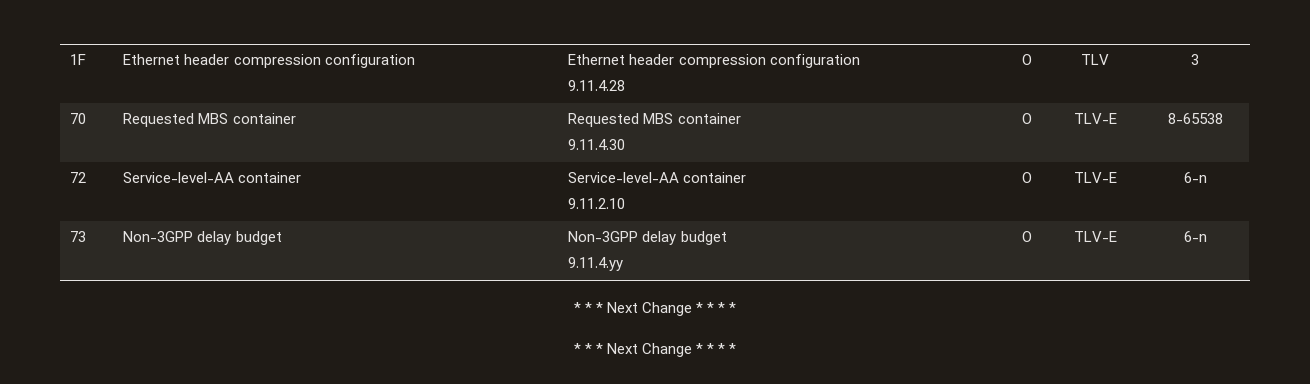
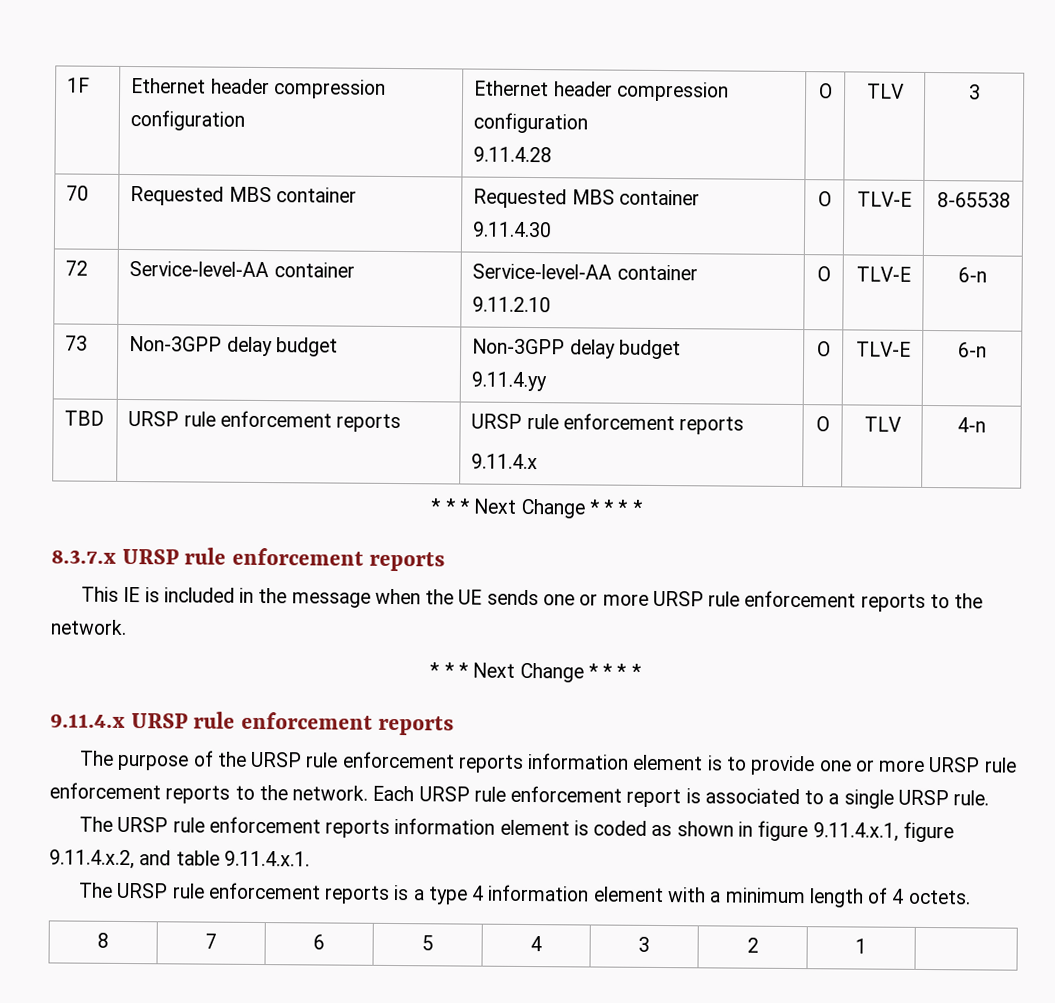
[573,302,737,316] [573,343,737,357] // * * * Next Change * * * * // * * * Next Change * * * * -> [64,410,105,426] [128,410,402,433] [471,413,745,435] [471,453,539,470] [815,416,830,432] [863,416,902,432] [957,417,986,433] [430,498,643,519] [51,547,446,572] [81,586,984,612] [50,619,127,635] [429,662,641,683] [50,711,455,736] [80,750,1017,776] [49,782,990,809] [79,816,954,843] [49,849,310,870] [79,882,971,908] [97,932,109,948] [205,933,217,949] [313,934,325,950] [421,935,434,951] [530,936,542,952] [638,936,650,952] [746,937,759,953] [855,938,867,954] // TBD | URSP rule enforcement reports | URSP rule enforcement reports // 9.11.4.x | O | TLV | 4-n // * * * Next Change * * * * // 8.3.7.x URSP rule enforcement reports // This IE is included in the message when the UE sends one or more URSP rule enforcement reports to the network. // * * * Next Change * * * * // 9.11.4.x URSP rule enforcement reports // The purpose of the URSP rule enforcement reports information element is to provide one or more URSP rule enforcement reports to the network. Each URSP rule enforcement report is associated to a single URSP rule. // The URSP rule enforcement reports information element is coded as shown in figure 9.11.4.x.1, figure 9.11.4.x.2, and table 9.11.4.x.1. // The URSP rule enforcement reports is a type 4 information element with a minimum length of 4 octets. // 8 | 7 | 6 | 5 | 4 | 3 | 2 | 1 |

